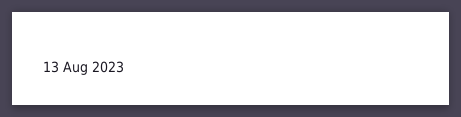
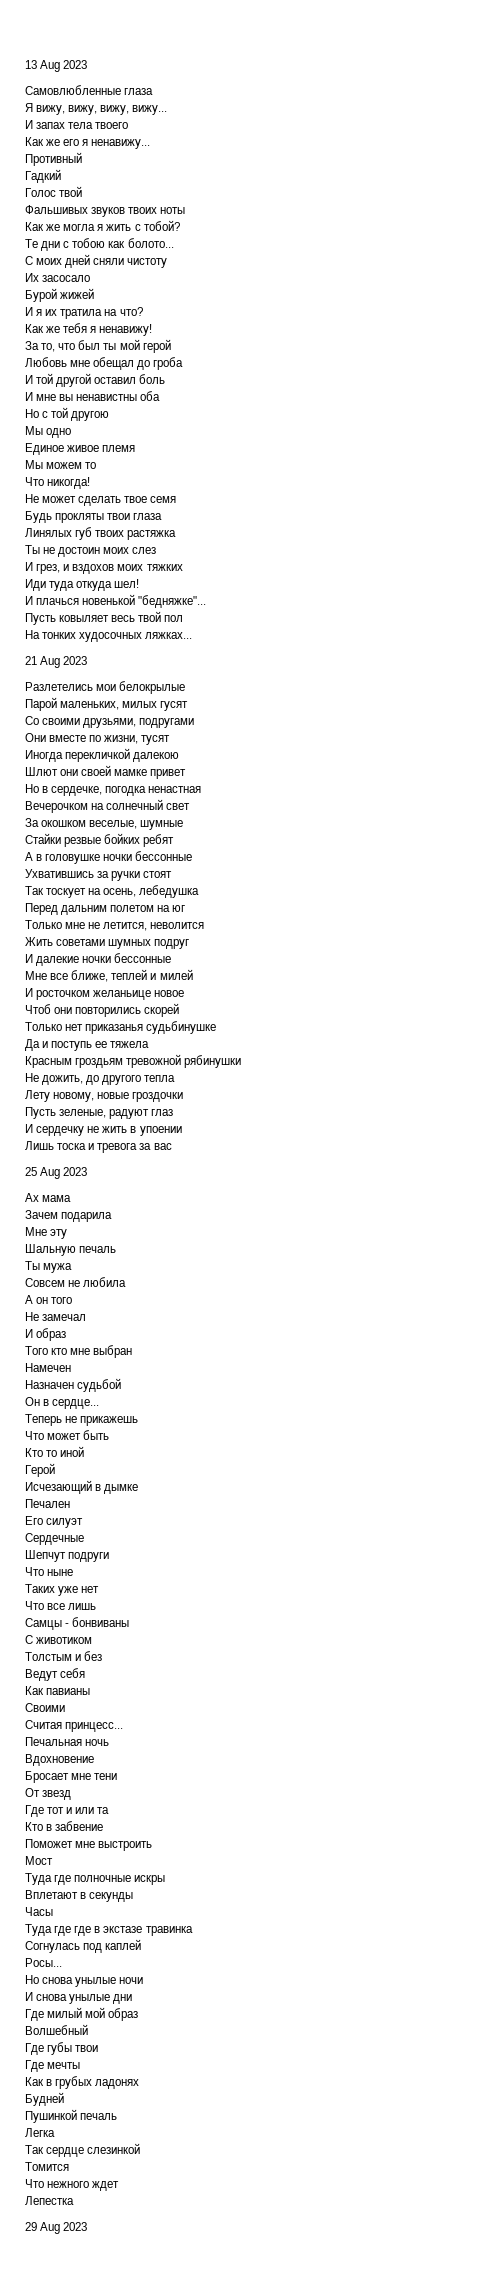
(124, 67) none -> [25,85,154,95] [25,103,168,115] [25,120,129,129] [25,137,151,149] [25,152,82,166] [25,169,61,183] [25,186,83,197] [25,205,186,217] [25,220,180,231] [25,238,174,251] [25,254,168,268] [25,273,91,282] [25,288,95,302] [25,307,143,319] [25,323,153,336] [25,339,171,353] [25,357,184,370] [25,373,166,387] [25,391,161,401] [25,407,110,421] [25,426,72,438] [25,443,136,455] [25,460,97,469] [25,477,91,489] [25,494,177,506] [25,511,163,523] [25,527,177,540] [25,545,157,557] [25,562,183,574] [25,579,140,591] [25,594,207,608] [25,611,184,625] [25,630,193,642] [25,656,88,668] [25,681,186,694] [25,697,189,711] [25,716,195,728] [25,733,171,745] [25,748,180,762] [25,765,187,779] [25,784,202,796] [25,799,191,813] [25,818,184,830] [25,833,175,847] [25,851,193,864] [25,869,173,881] [25,885,200,898] [25,903,186,915] [25,920,205,931] [25,937,190,949] [25,953,172,966] [25,969,193,982] [25,988,185,1000] [25,1003,180,1017] [25,1021,217,1034] [25,1039,150,1051] [25,1054,242,1068] [25,1073,176,1085] [25,1090,184,1102] [25,1107,174,1119] [25,1124,182,1136] [25,1141,172,1153] [25,1167,88,1179] [25,1193,72,1202] [25,1210,113,1222] [25,1227,68,1239] [25,1244,117,1256] [25,1261,73,1273] [25,1277,127,1287] [25,1295,73,1304] [25,1312,87,1321] [25,1328,67,1341] [25,1345,133,1358] [25,1363,71,1372] [25,1378,122,1392] [25,1397,100,1409] [25,1414,139,1426] [25,1430,110,1440] [25,1446,85,1457] [25,1463,55,1477] [25,1480,139,1494] [25,1499,70,1508] [25,1516,84,1528] [25,1533,84,1545] [25,1550,110,1562] [25,1567,74,1576] [25,1584,100,1596] [25,1601,97,1610] [25,1617,130,1630] [25,1635,93,1644] [25,1651,103,1661] [25,1668,86,1681] [25,1686,91,1695] [25,1703,65,1712] [25,1720,124,1732] [25,1737,110,1746] [25,1754,94,1766] [25,1771,118,1783] [25,1788,72,1800] [25,1805,110,1817] [25,1821,104,1831] [25,1839,153,1851] [25,1856,53,1865] [25,1873,166,1885] [25,1890,134,1902] [25,1907,53,1916] [25,1924,193,1936] [25,1939,142,1953] [25,1958,62,1967] [25,1975,144,1987] [25,1992,133,2004] [25,2007,139,2021] [25,2024,88,2035] [25,2042,99,2055] [25,2060,81,2072] [25,2076,140,2089] [25,2092,64,2106] [25,2109,118,2123] [25,2128,55,2137] [25,2143,141,2157] [25,2162,69,2171] [25,2179,120,2191] [25,2196,74,2205] [25,2222,88,2234] // Самовлюбленные глаза // Я вижу, вижу, вижу, вижу... // И запах тела твоего // Как же его я ненавижу... // Противный // Гадкий // Голос твой // Фальшивых звуков твоих ноты // Как же могла я жить с тобой? // Те дни с тобою как болото... // С моих дней сняли чистоту // Их засосало // Бурой жижей // И я их тратила на что? // Как же тебя я ненавижу! // За то, что был ты мой герой // Любовь мне обещал до гроба // И той другой оставил боль // И мне вы ненавистны оба // Но с той другою // Мы одно // Единое живое племя // Мы можем то // Что никогда! // Не может сделать твое семя // Будь прокляты твои глаза // Линялых губ твоих растяжка // Ты не достоин моих слез // И грез, и вздохов моих тяжких // Иди туда откуда шел! // И плачься новенькой "бедняжке"... // Пусть ковыляет весь твой пол // На тонких худосочных ляжках... // 21 Aug 2023 // Разлетелись мои белокрылые // Парой маленьких, милых гусят // Со своими друзьями, подругами // Они вместе по жизни, тусят // Иногда перекличкой далекою // Шлют они своей мамке привет // Но в сердечке, погодка ненастная // Вечерочком на солнечный свет // За окошком веселые, шумные // Стайки резвые бойких ребят // А в головушке ночки бессонные // Ухватившись за ручки стоят // Так тоскует на осень, лебедушка // Перед дальним полетом на юг // Только мне не летится, неволится // Жить советами шумных подруг // И далекие ночки бессонные // Мне все ближе, теплей и милей // И росточком желаньице новое // Чтоб они повторились скорей // Только нет приказанья судьбинушке // Да и поступь ее тяжела // Красным гроздьям тревожной рябинушки // Не дожить, до другого тепла // Лету новому, новые гроздочки // Пусть зеленые, радуют глаз // И сердечку не жить в упоении // Лишь тоска и тревога за вас // 25 Aug 2023 // Ах мама // Зачем подарила // Мне эту // Шальную печаль // Ты мужа // Совсем не любила // А он того // Не замечал // И образ // Того кто мне выбран // Намечен // Назначен судьбой // Он в сердце... // Теперь не прикажешь // Что может быть // Кто то иной // Герой // Исчезающий в дымке // Печален // Его силуэт // Сердечные // Шепчут подруги // Что ныне // Таких уже нет // Что все лишь // Самцы - бонвиваны // С животиком // Толстым и без // Ведут себя // Как павианы // Своими // Считая принцесс... // Печальная ночь // Вдохновение // Бросает мне тени // От звезд // Где тот и или та // Кто в забвение // Поможет мне выстроить // Мост // Туда где полночные искры // Вплетают в секунды // Часы // Туда где где в экстазе травинка // Согнулась под каплей // Росы... // Но снова унылые ночи // И снова унылые дни // Где милый мой образ // Волшебный // Где губы твои // Где мечты // Как в грубых ладонях // Будней // Пушинкой печаль // Легка // Так сердце слезинкой // Томится // Что нежного ждет // Лепестка // 29 Aug 2023

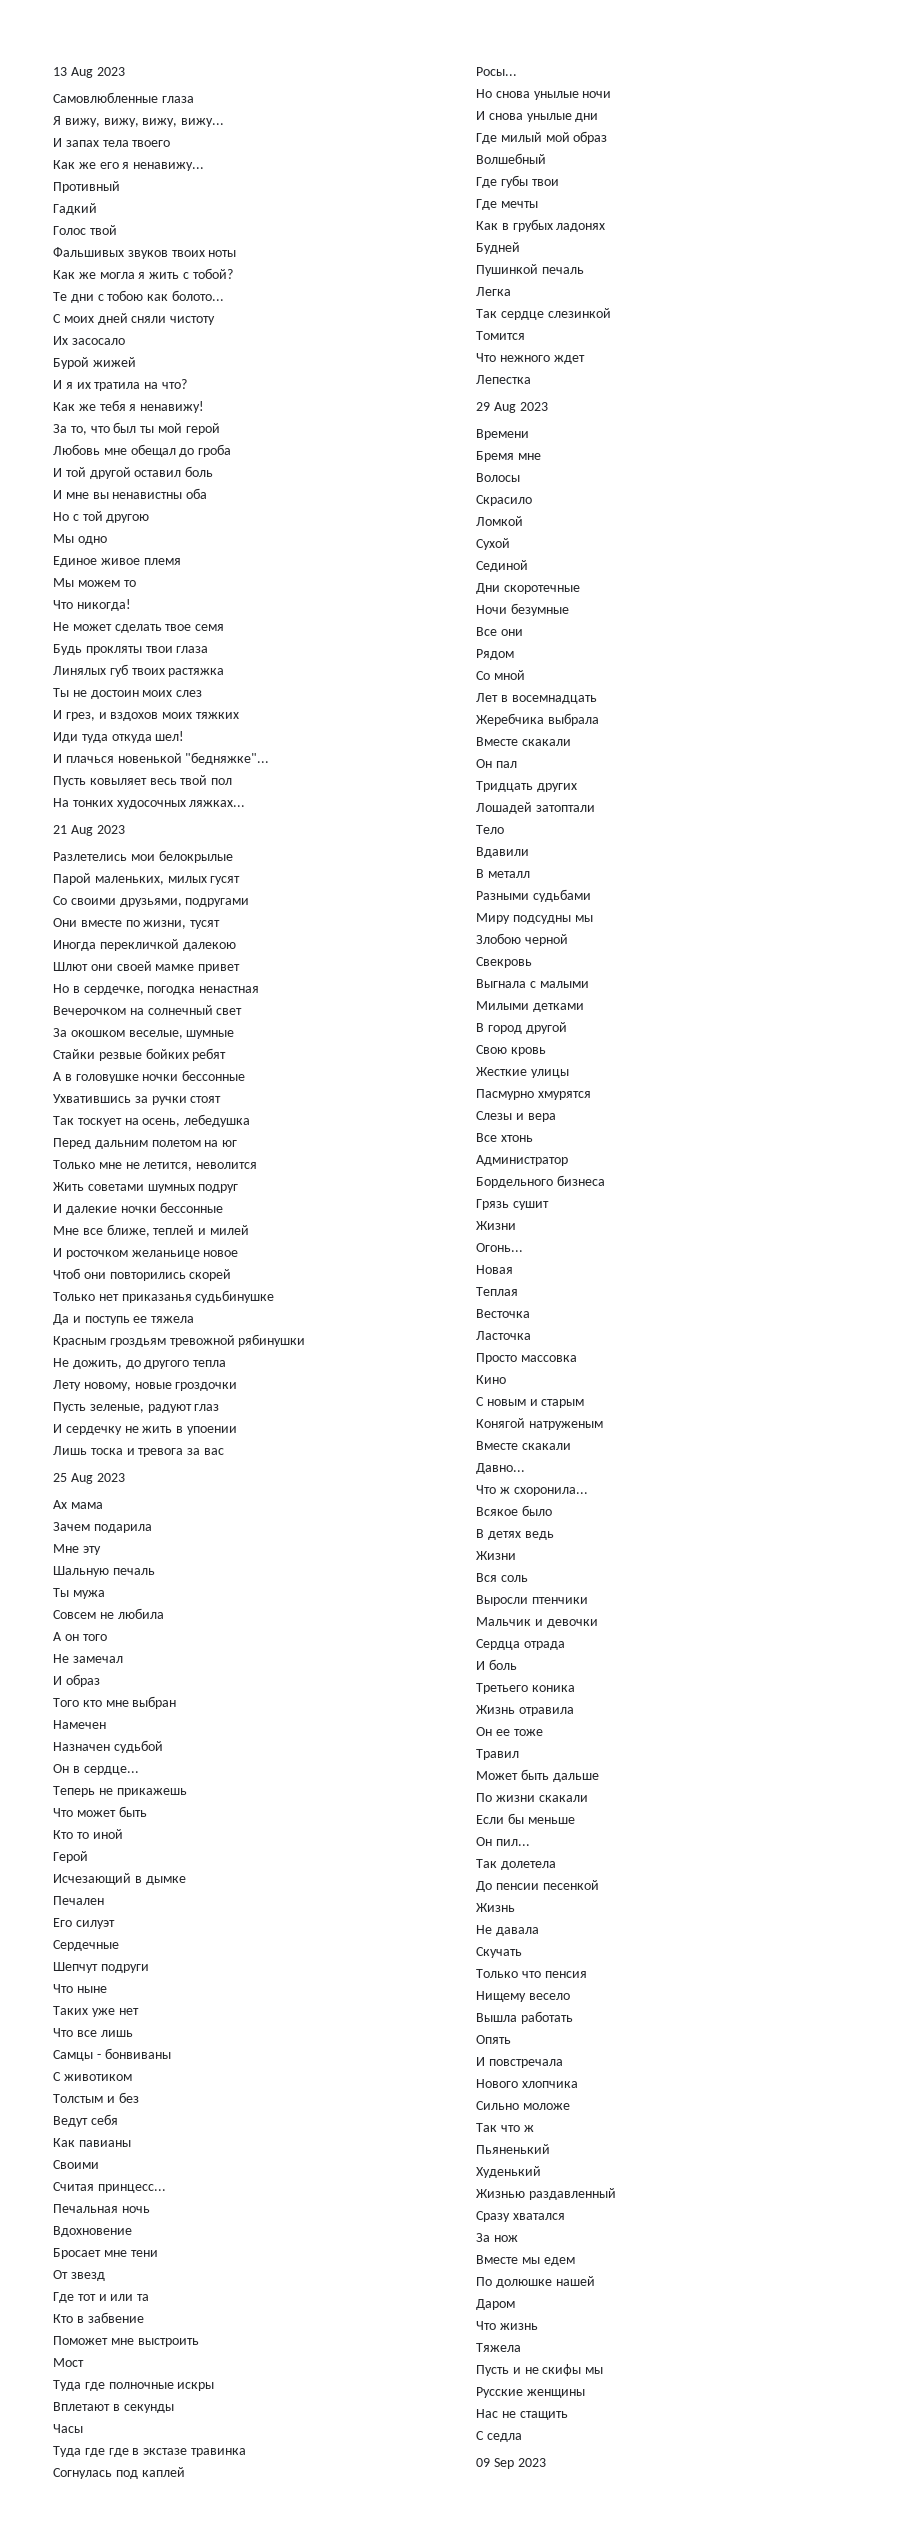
(88, 2226) none -> [476,429,529,440] [476,451,541,462] [476,473,520,482] [476,495,532,506] [476,516,523,526] [476,538,510,550] [476,560,528,572] [476,583,580,594] [476,603,569,616] [476,627,523,636] [476,649,514,660] [476,670,525,680] [476,693,597,704] [476,713,599,726] [476,737,571,746] [476,759,517,768] [476,781,577,792] [476,802,595,814] [476,825,504,834] [476,847,529,858] [476,869,530,878] [476,889,591,902] [476,913,593,924] [476,933,568,946] [476,957,532,968] [476,979,589,988] [476,1001,584,1012] [476,1022,567,1034] [476,1045,546,1056] [476,1067,569,1078] [476,1089,591,1100] [476,1111,556,1122] [476,1133,533,1142] [476,1155,568,1166] [476,1175,605,1188] [476,1199,549,1210] [476,1221,516,1230] [476,1243,523,1252] [476,1265,513,1274] [476,1287,518,1296] [476,1309,530,1318] [476,1331,531,1340] [476,1353,577,1364] [476,1375,506,1384] [476,1397,585,1408] [476,1418,603,1430] [476,1441,571,1450] [476,1463,525,1474] [476,1485,588,1496] [476,1505,552,1516] [476,1529,554,1540] [476,1551,516,1560] [476,1573,528,1582] [476,1595,588,1606] [476,1617,598,1628] [476,1639,565,1650] [476,1659,517,1670] [476,1683,575,1694] [476,1705,574,1716] [476,1727,543,1736] [476,1749,519,1760] [476,1769,599,1782] [476,1793,588,1802] [476,1813,575,1824] [476,1837,530,1846] [476,1859,556,1870] [476,1880,599,1892] [476,1903,515,1912] [476,1925,539,1936] [476,1947,522,1958] [476,1969,587,1978] [476,1991,570,2002] [476,2011,573,2024] [476,2035,511,2044] [476,2057,563,2068] [476,2079,578,2088] [476,2101,570,2110] [476,2123,534,2132] [476,2144,550,2154] [476,2166,541,2178] [476,2188,616,2200] [476,2211,565,2222] [476,2233,518,2242] [476,2255,575,2266] [476,2276,595,2288] [476,2299,515,2310] [476,2321,538,2330] [476,2343,521,2352] [476,2364,604,2376] [476,2387,585,2398] [476,2409,568,2420] [476,2431,522,2442] [476,2458,546,2469] // Времени // Бремя мне // Волосы // Скрасило // Ломкой // Сухой // Сединой // Дни скоротечные // Ночи безумные // Все они // Рядом // Со мной // Лет в восемнадцать // Жеребчика выбрала // Вместе скакали // Он пал // Тридцать других // Лошадей затоптали // Тело // Вдавили // В металл // Разными судьбами // Миру подсудны мы // Злобою черной // Свекровь // Выгнала с малыми // Милыми детками // В город другой // Свою кровь // Жесткие улицы // Пасмурно хмурятся // Слезы и вера // Все хтонь // Администратор // Бордельного бизнеса // Грязь сушит // Жизни // Огонь... // Новая // Теплая // Весточка // Ласточка // Просто массовка // Кино // С новым и старым // Конягой натруженым // Вместе скакали // Давно... // Что ж схоронила... // Всякое было // В детях ведь // Жизни // Вся соль // Выросли птенчики // Мальчик и девочки // Сердца отрада // И боль // Третьего коника // Жизнь отравила // Он ее тоже // Травил // Может быть дальше // По жизни скакали // Если бы меньше // Он пил... // Так долетела // До пенсии песенкой // Жизнь // Не давала // Скучать // Только что пенсия // Нищему весело // Вышла работать // Опять // И повстречала // Нового хлопчика // Сильно моложе // Так что ж // Пьяненький // Худенький // Жизнью раздавленный // Сразу хватался // За нож // Вместе мы едем // По долюшке нашей // Даром // Что жизнь // Тяжела // Пусть и не скифы мы // Русские женщины // Нас не стащить // С седла // 09 Sep 2023

